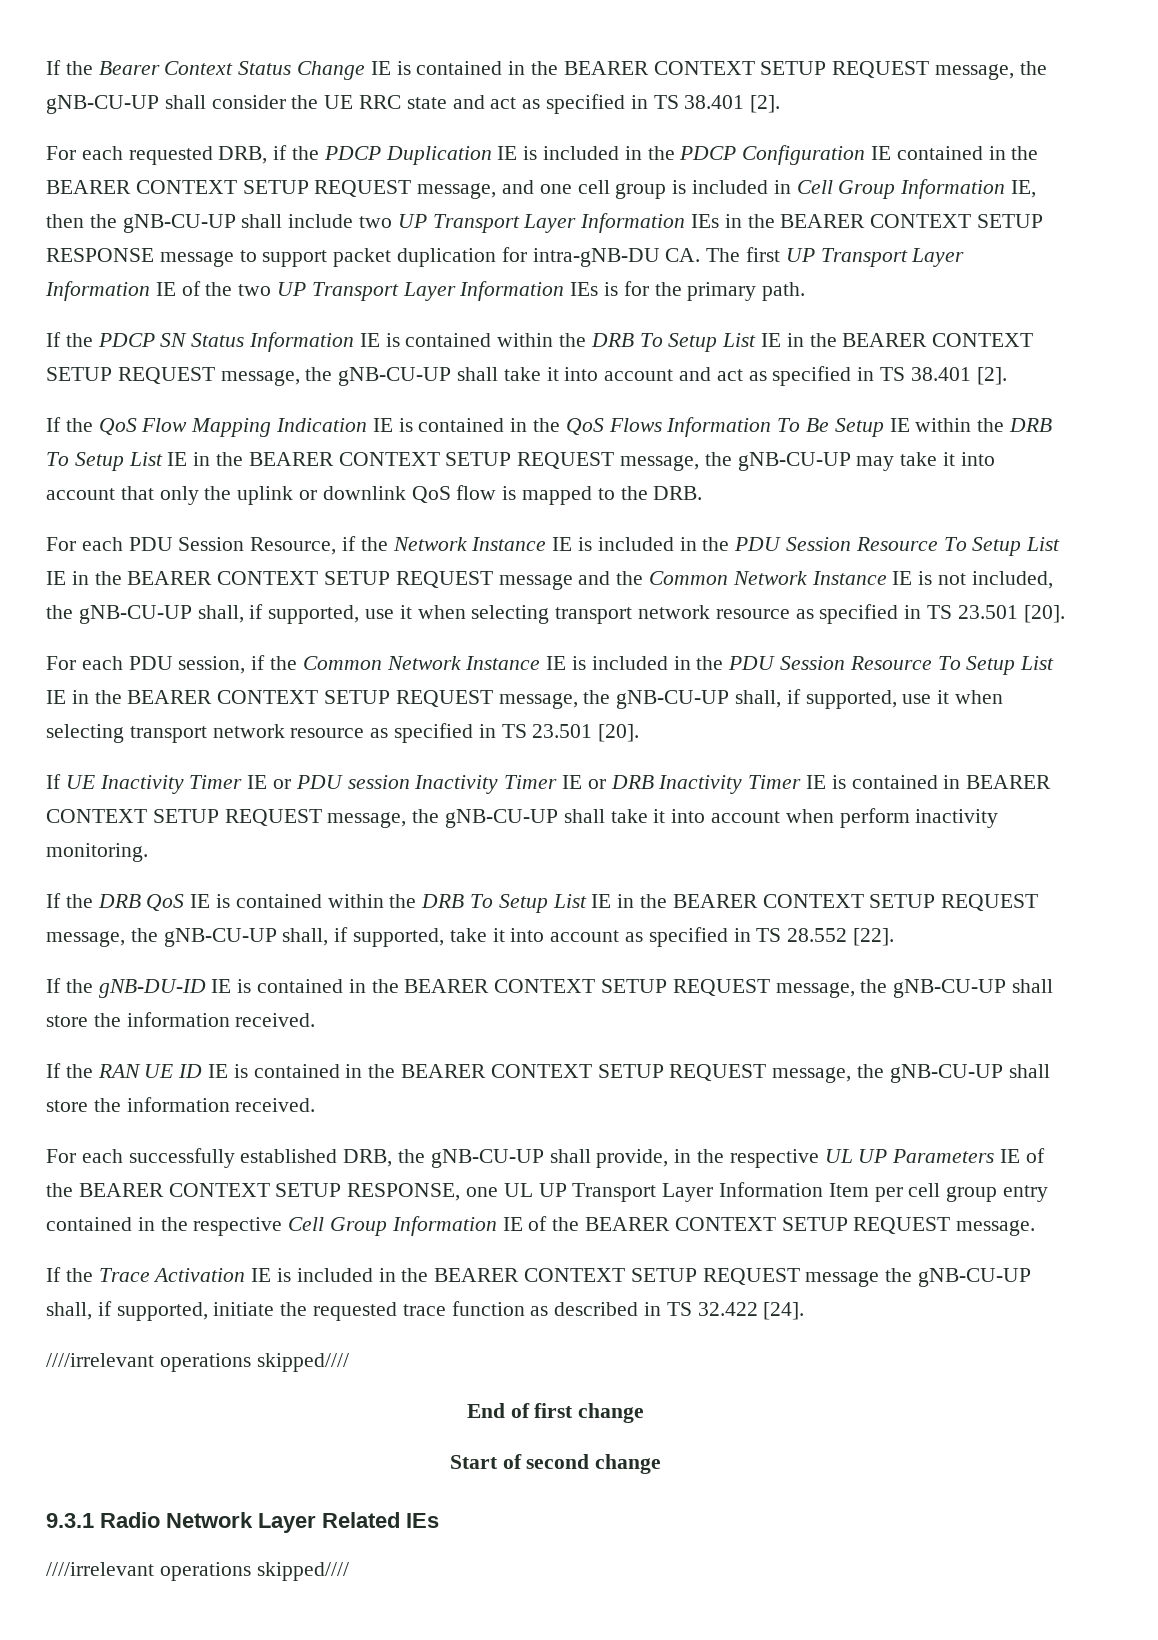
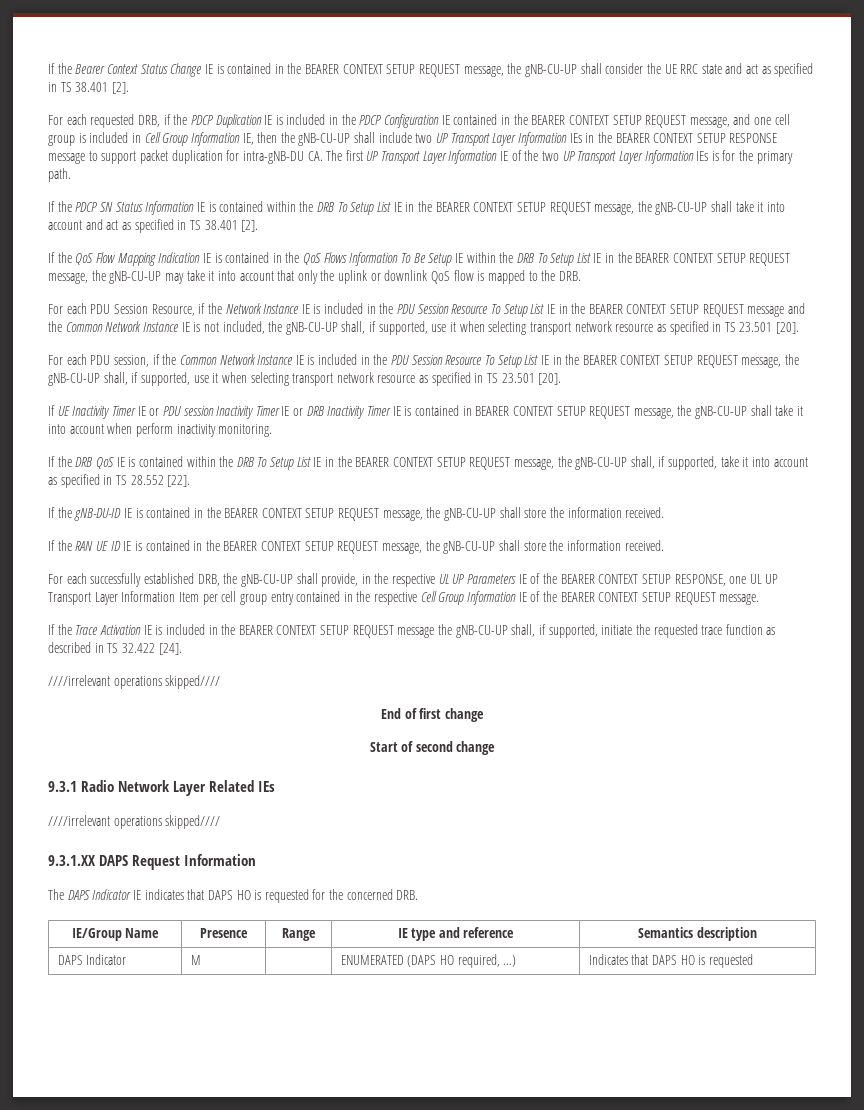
(349, 1571) none -> [48,854,257,870] [48,889,419,903] [71,928,160,941] [200,928,248,938] [282,928,316,941] [397,927,515,941] [638,927,757,941] [57,954,127,965] [190,955,201,965] [340,954,517,968] [588,954,753,968] // 9.3.1.XX DAPS Request Information // The DAPS Indicator IE indicates that DAPS HO is requested for the concerned DRB. // IE/Group Name | Presence | Range | IE type and reference | Semantics description // DAPS Indicator | M | | ENUMERATED (DAPS HO required, …) | Indicates that DAPS HO is requested

